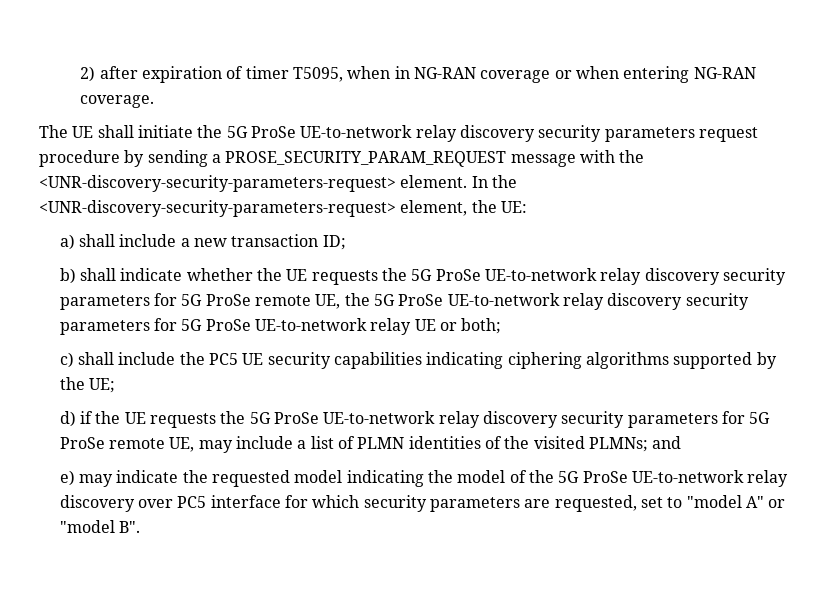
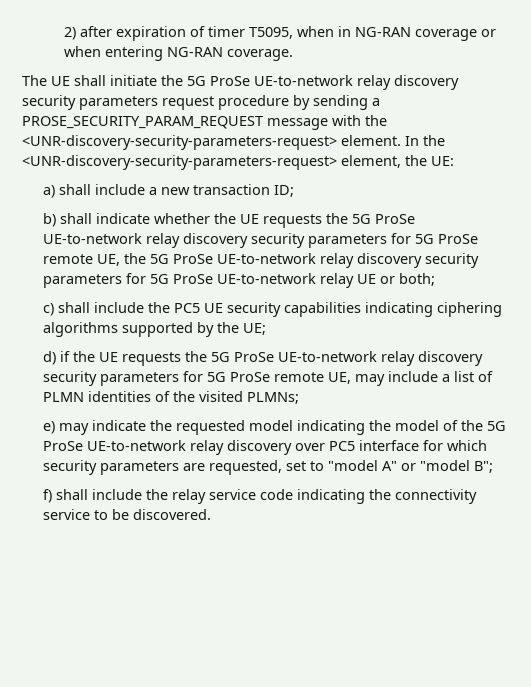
[652,436,682,449] and -> (300, 398) none
[119,521,141,533] B". -> [474,461,494,473] [43,489,478,504] [43,509,212,520] B"; // f) shall include the relay service code indicating the connectivity service to be discovered.

